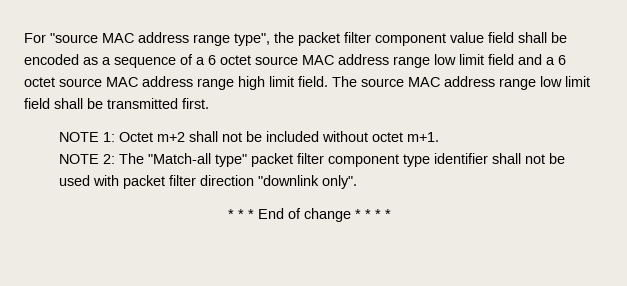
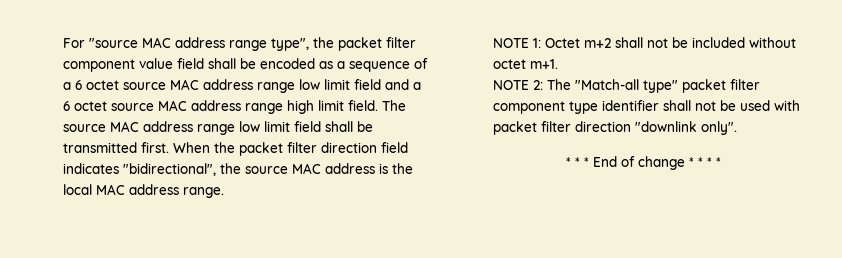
(209, 103) none -> [173,142,408,156] [63,163,413,176] [63,184,224,198] When the packet filter direction field indicates "bidirectional", the source MAC address is the local MAC address range.

